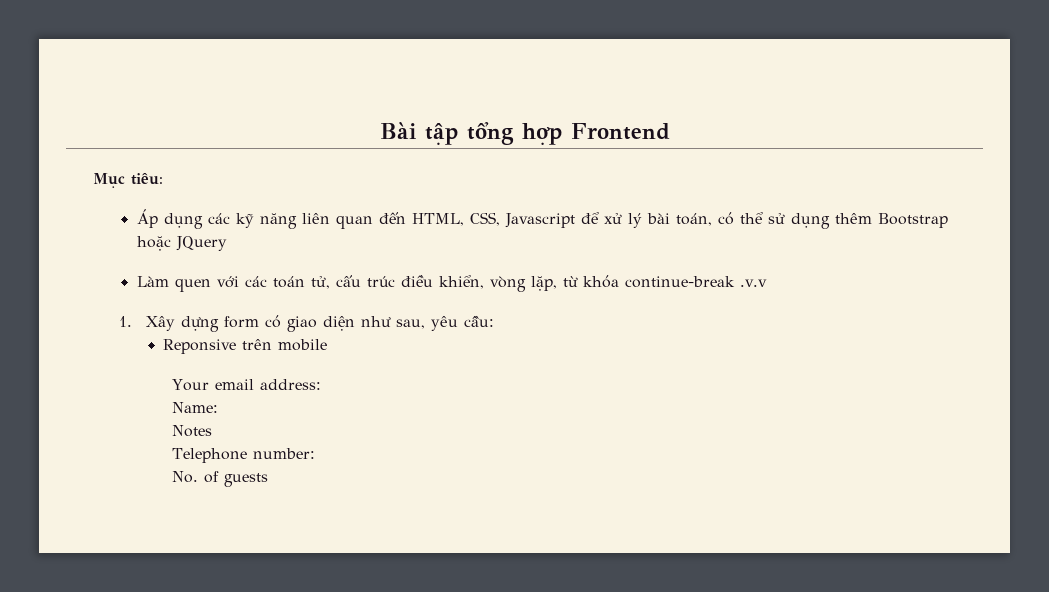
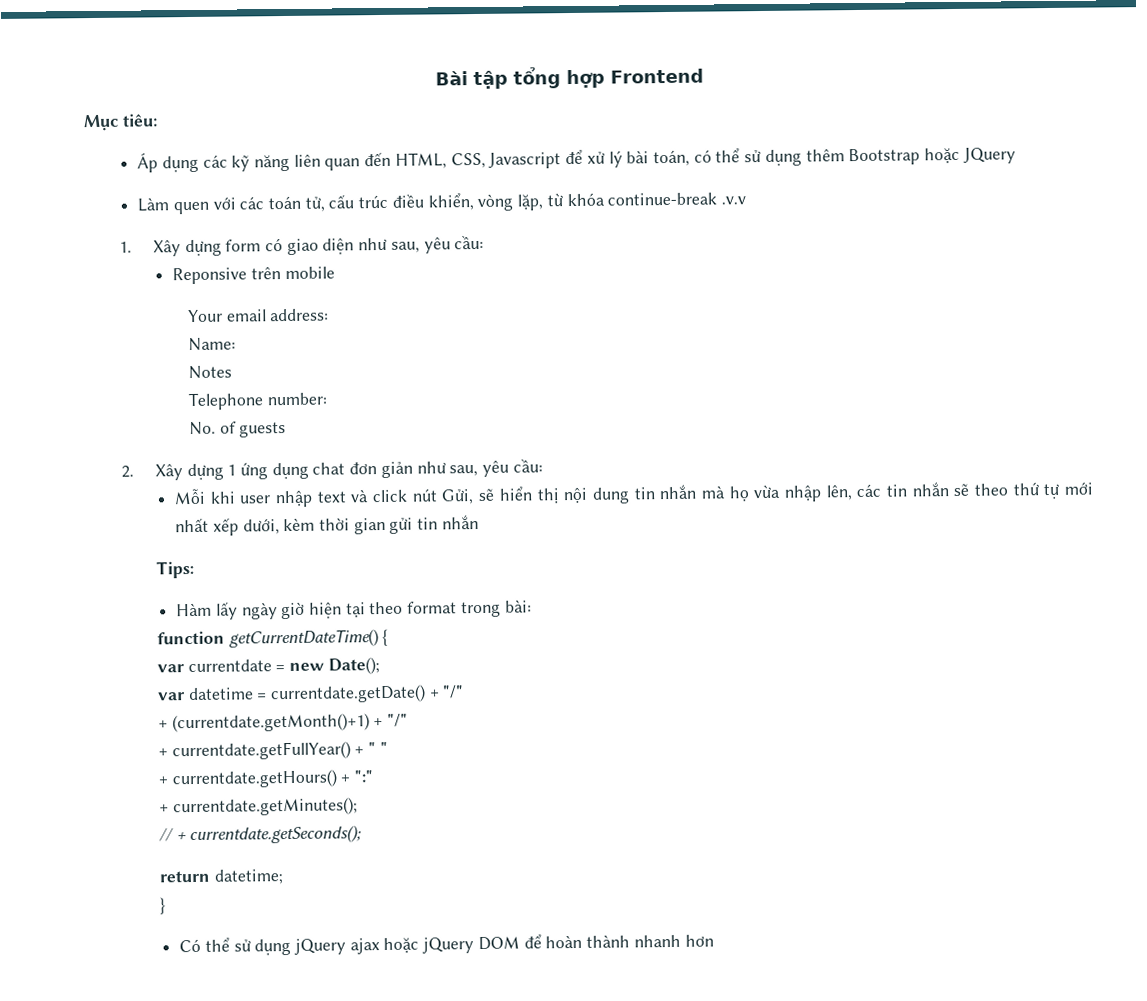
(269, 480) none -> [120,458,543,481] [174,482,1093,508] [175,514,479,536] [155,560,194,579] [176,599,532,620] [156,628,389,648] [156,657,380,675] [156,684,465,704] [157,713,409,733] [157,741,388,761] [157,769,374,789] [158,797,358,817] [158,825,363,845] [158,869,284,885] [159,897,166,915] [179,934,714,956] // 2. Xây dựng 1 ứng dụng chat đơn giản như sau, yêu cầu: // Mỗi khi user nhập text và click nút Gửi, sẽ hiển thị nội dung tin nhắn mà họ vừa nhập lên, các tin nhắn sẽ theo thứ tự mới nhất xếp dưới, kèm thời gian gửi tin nhắn // Tips: // Hàm lấy ngày giờ hiện tại theo format trong bài: // function getCurrentDateTime() { // var currentdate = new Date(); // var datetime = currentdate.getDate() + "/" // + (currentdate.getMonth()+1) + "/" // + currentdate.getFullYear() + " " // + currentdate.getHours() + ":" // + currentdate.getMinutes(); // // + currentdate.getSeconds(); // return datetime; // } // Có thể sử dụng jQuery ajax hoặc jQuery DOM để hoàn thành nhanh hơn

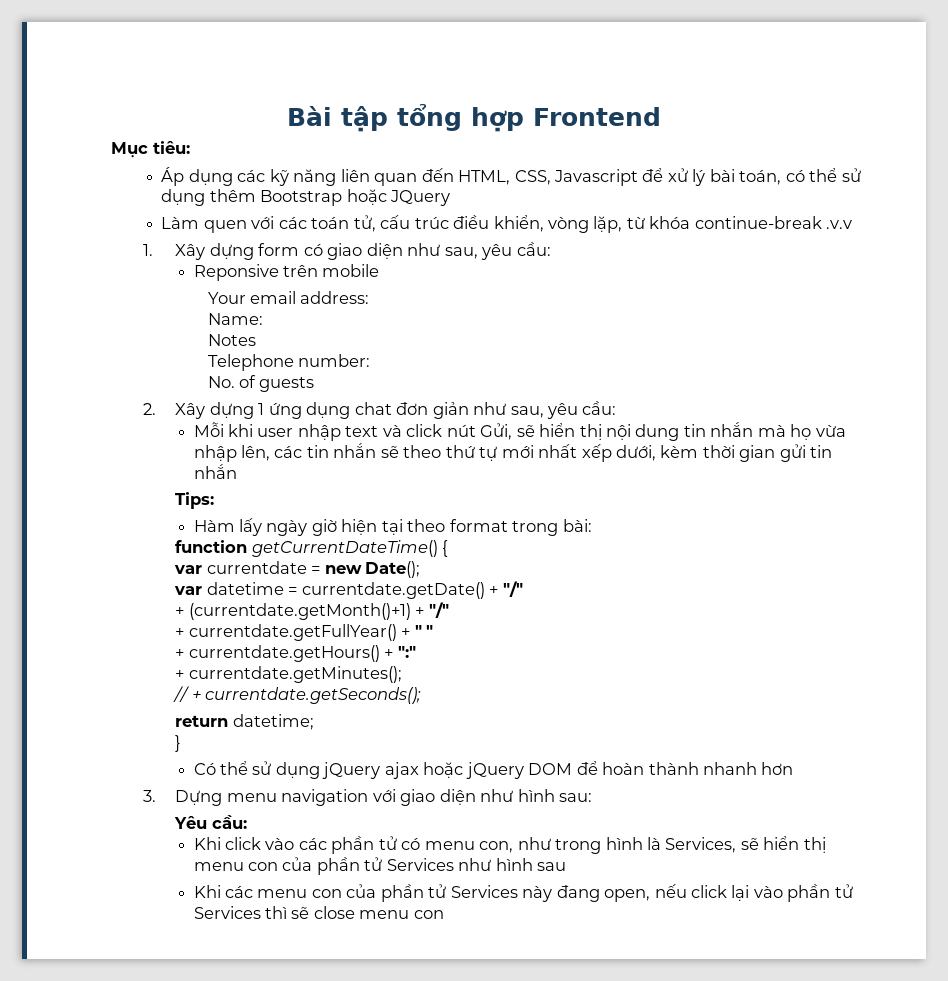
(714, 940) none -> [143,789,593,806] [174,815,247,829] [193,836,826,854] [193,857,567,875] [193,884,853,902] [193,906,444,919] // 3. Dựng menu navigation với giao diện như hình sau: // Yêu cầu: // Khi click vào các phần tử có menu con, như trong hình là Services, sẽ hiển thị menu con của phần tử Services như hình sau // Khi các menu con của phần tử Services này đang open, nếu click lại vào phần tử Services thì sẽ close menu con

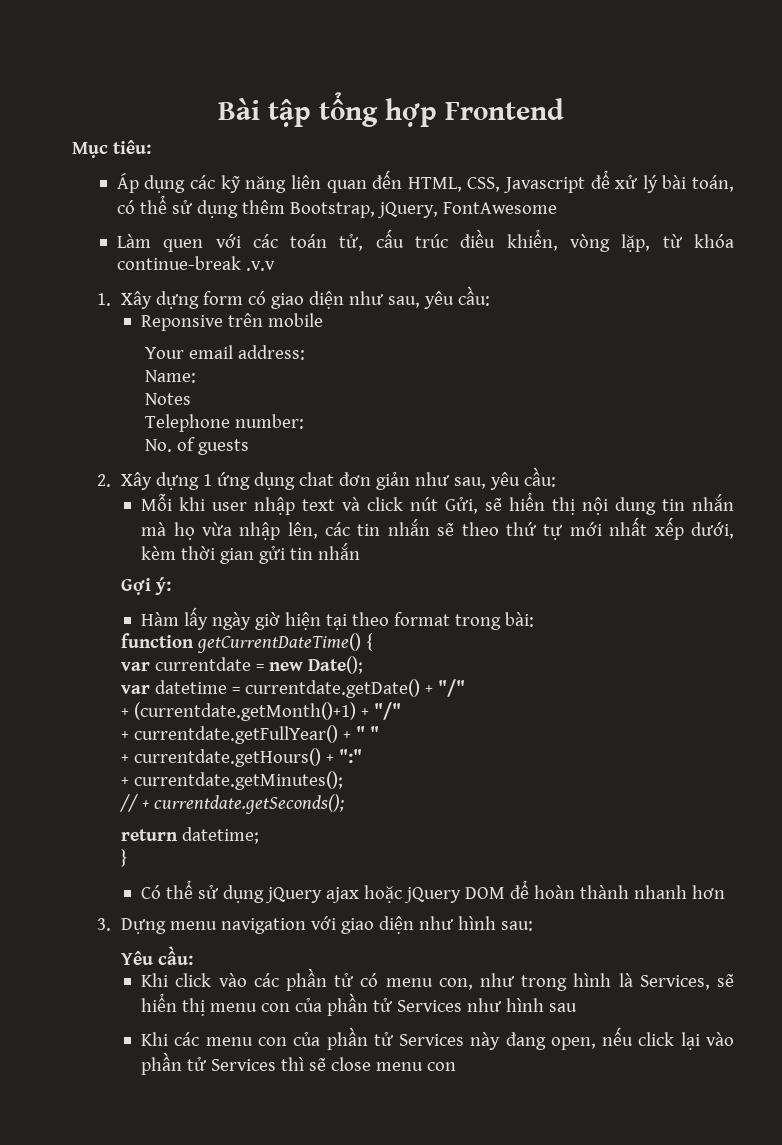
[260,189,451,206] Bootstrap hoặc JQuery -> [289,202,557,218] Bootstrap, jQuery, FontAwesome
[175,492,215,509] Tips: -> [120,577,171,595] Gợi ý:

